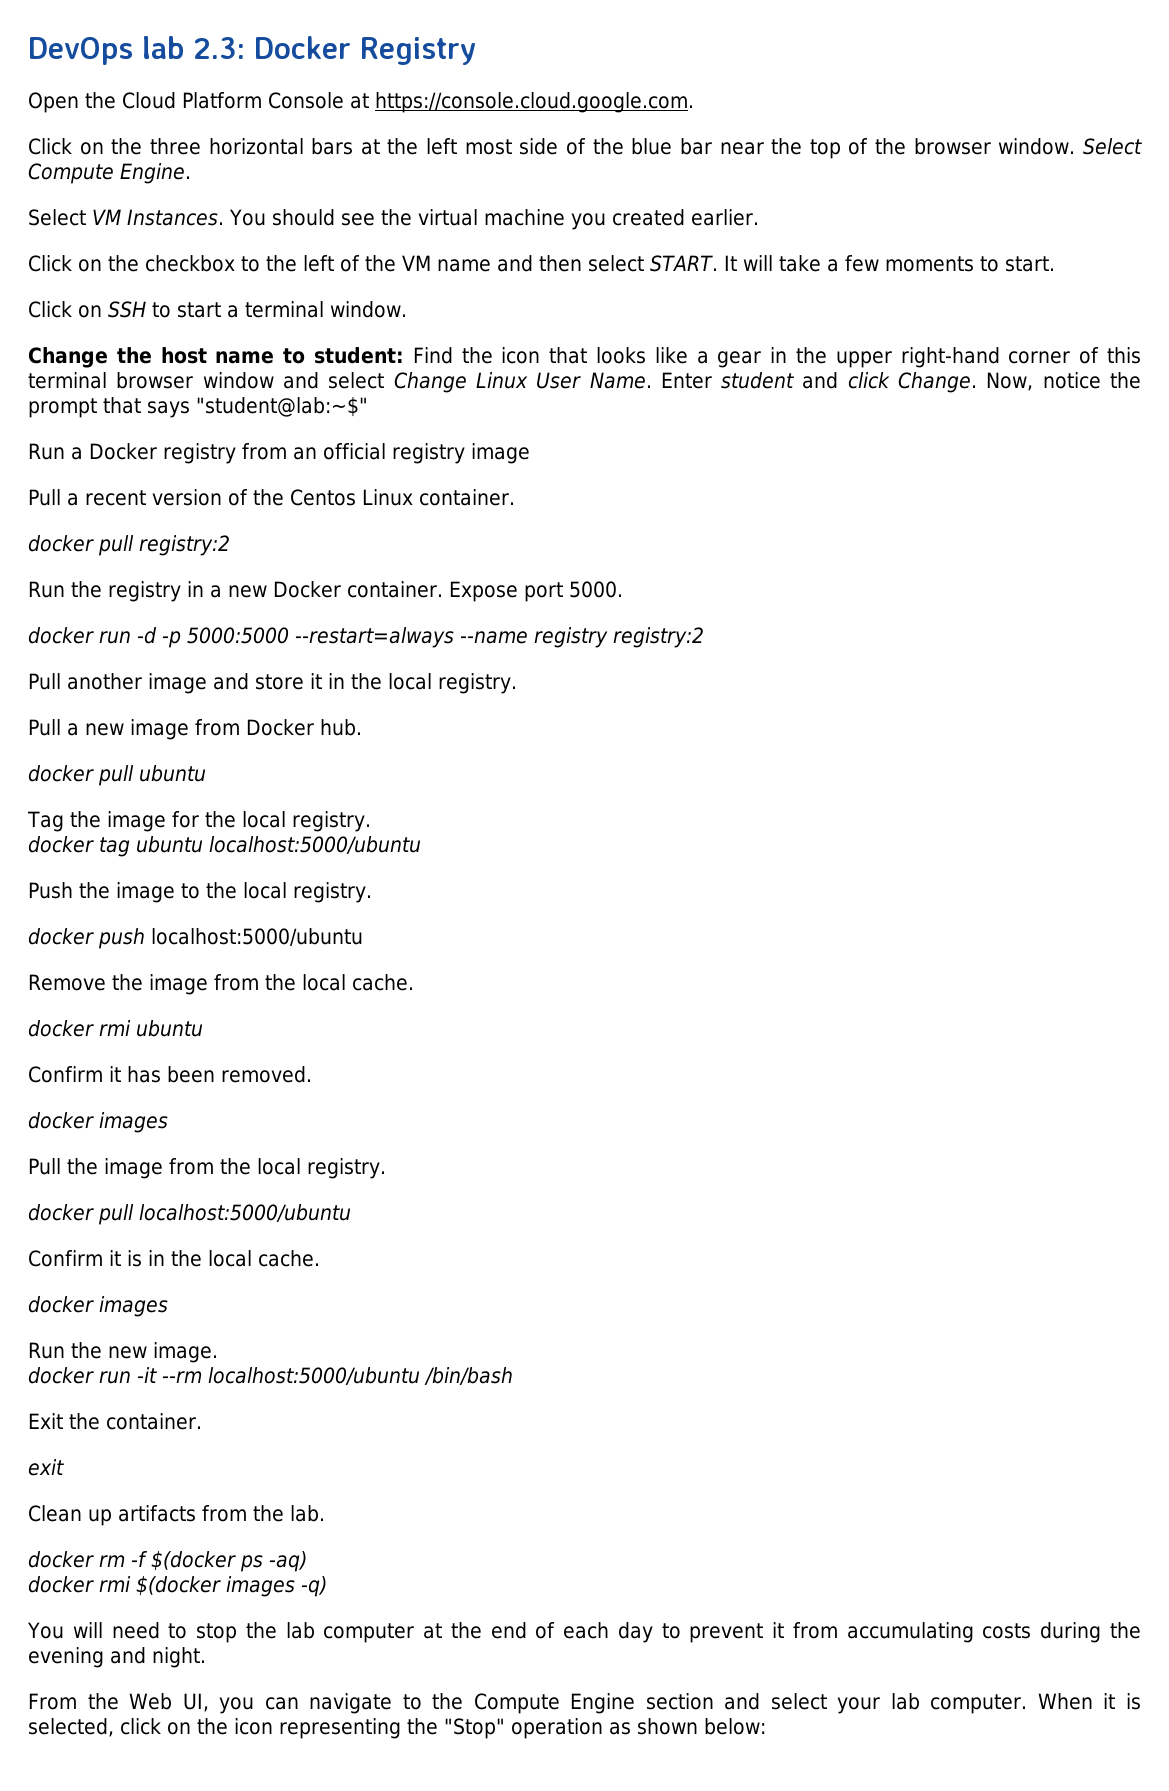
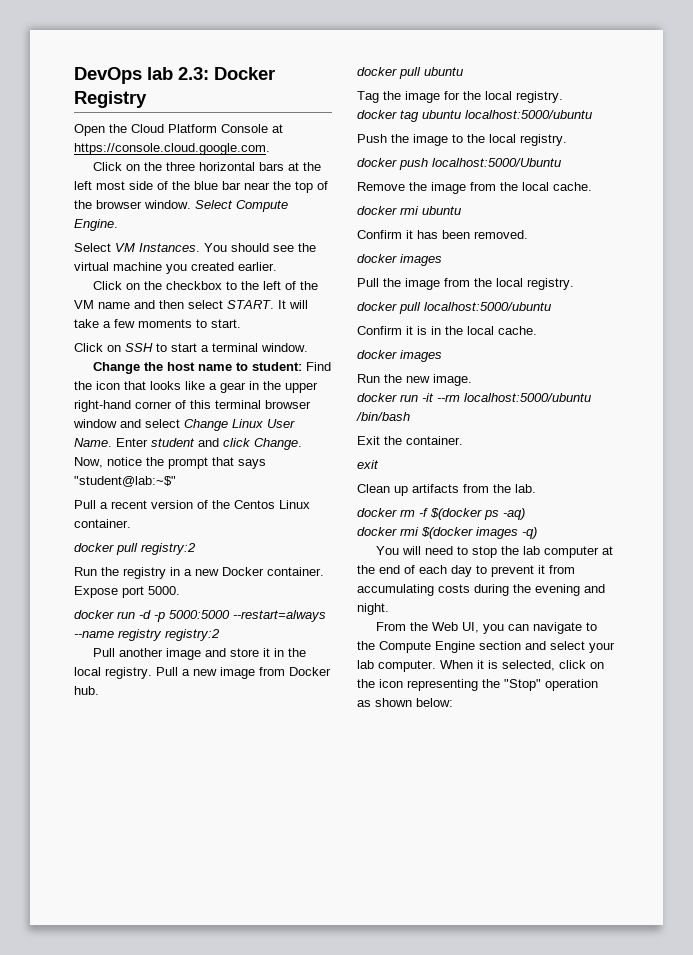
[28,443,530,464] // Run a Docker registry from an official registry image -> (176, 481) none
(517, 683) // -> (152, 673) none
[151,928,363,946] localhost:5000/ubuntu -> [432,158,561,167] localhost:5000/Ubuntu

